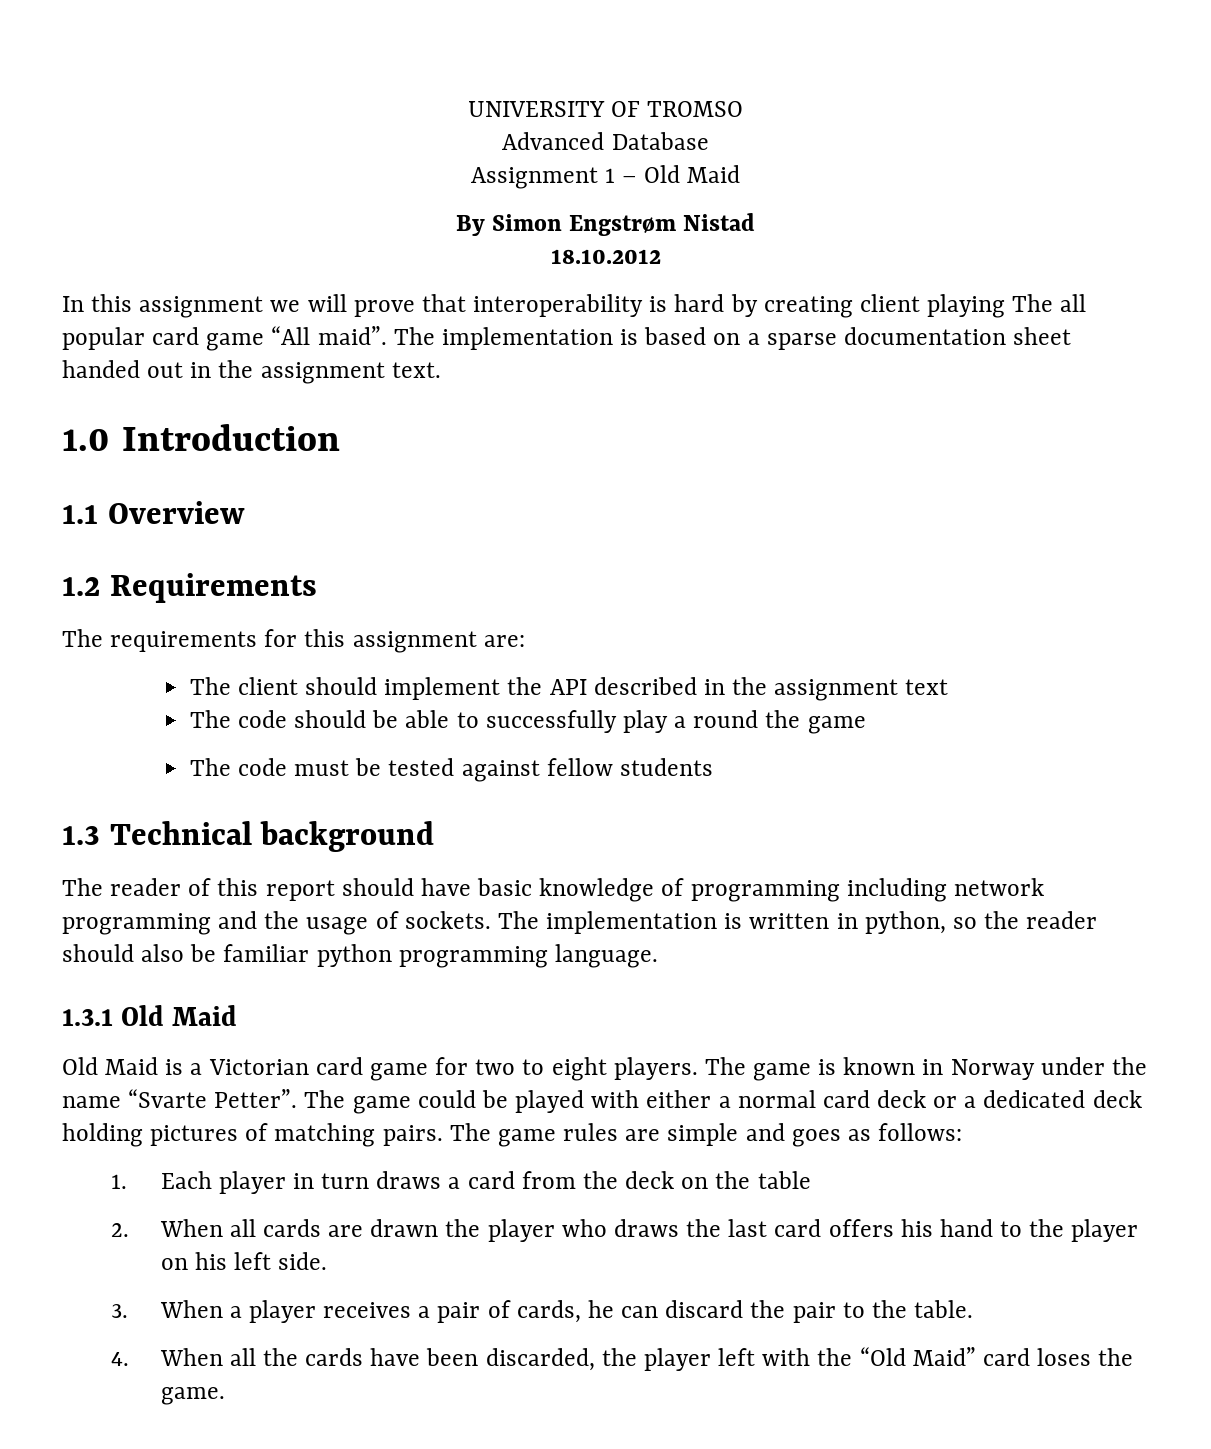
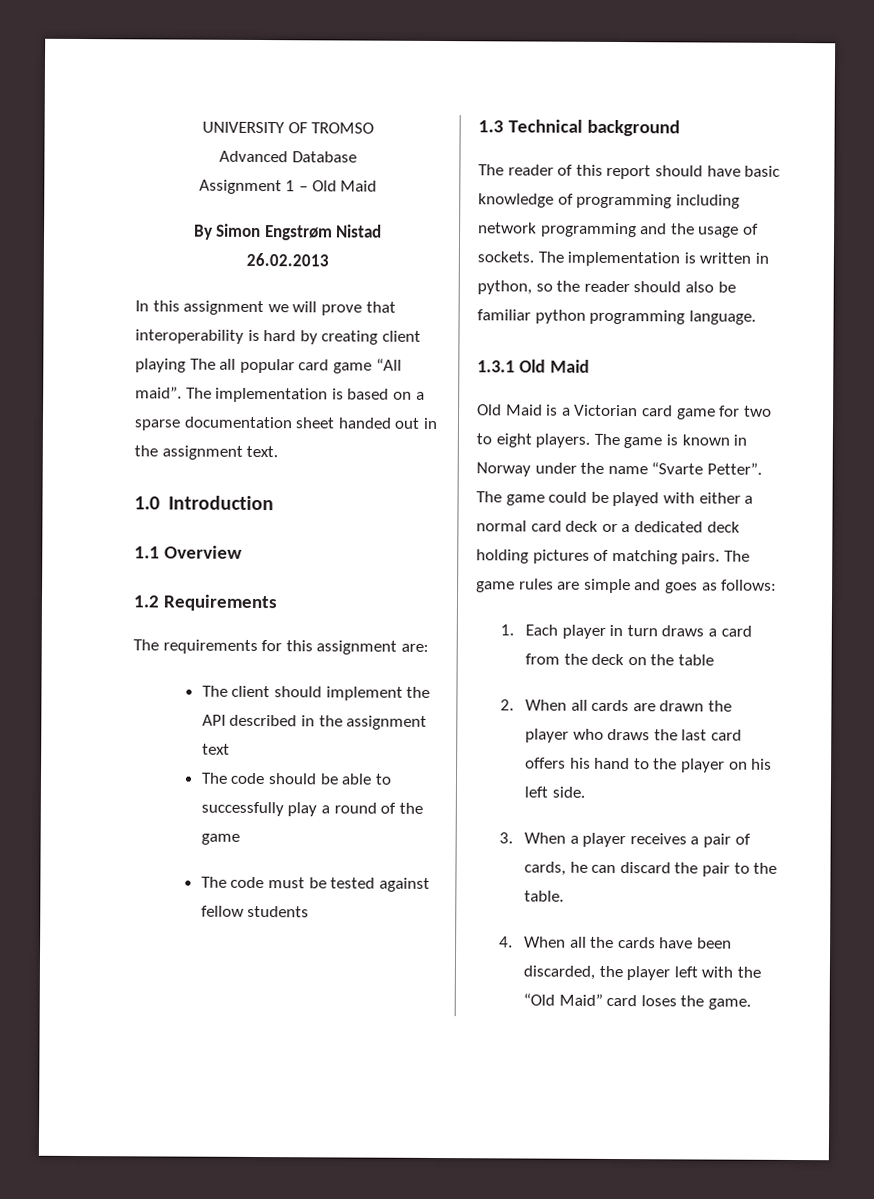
[550,249,661,264] 18.10.2012 -> [245,252,329,267] 26.02.2013
(759, 719) none -> [380,802,397,814] of

